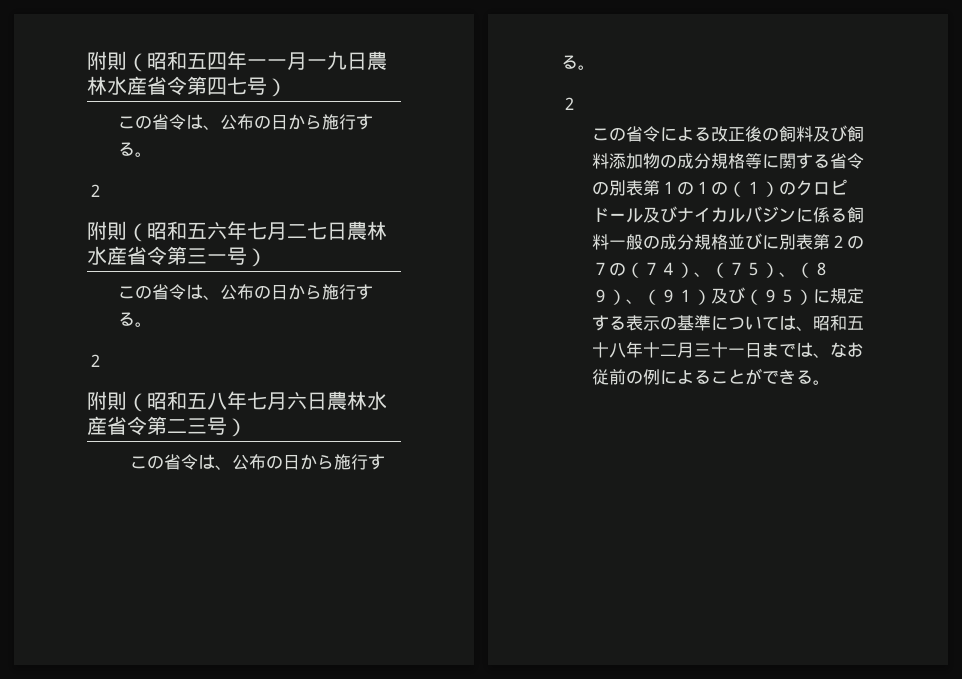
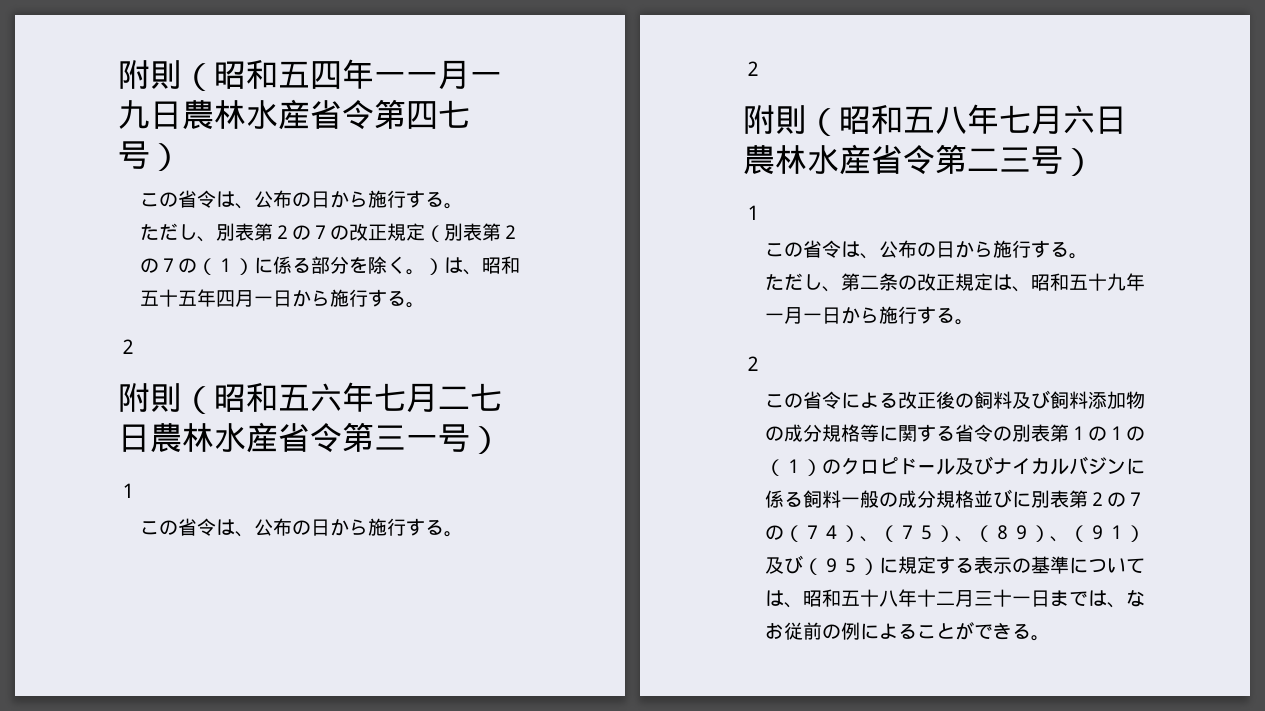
(153, 154) none -> [140,223,521,242] [140,256,521,275] [140,289,426,308] // ただし、別表第２の７の改正規定（別表第２の７の（１）に係る部分を除く。）は、昭和五十五年四月一日から施行する。
(267, 257) none -> [118,483,138,498] // １
[130,454,386,470] [561,55,595,70] // この省令は、公布の日から施行する。 -> [743,205,763,220] [765,240,1089,259] [765,273,1146,292] [765,306,975,325] // １ // この省令は、公布の日から施行する。 // ただし、第二条の改正規定は、昭和五十九年一月一日から施行する。

